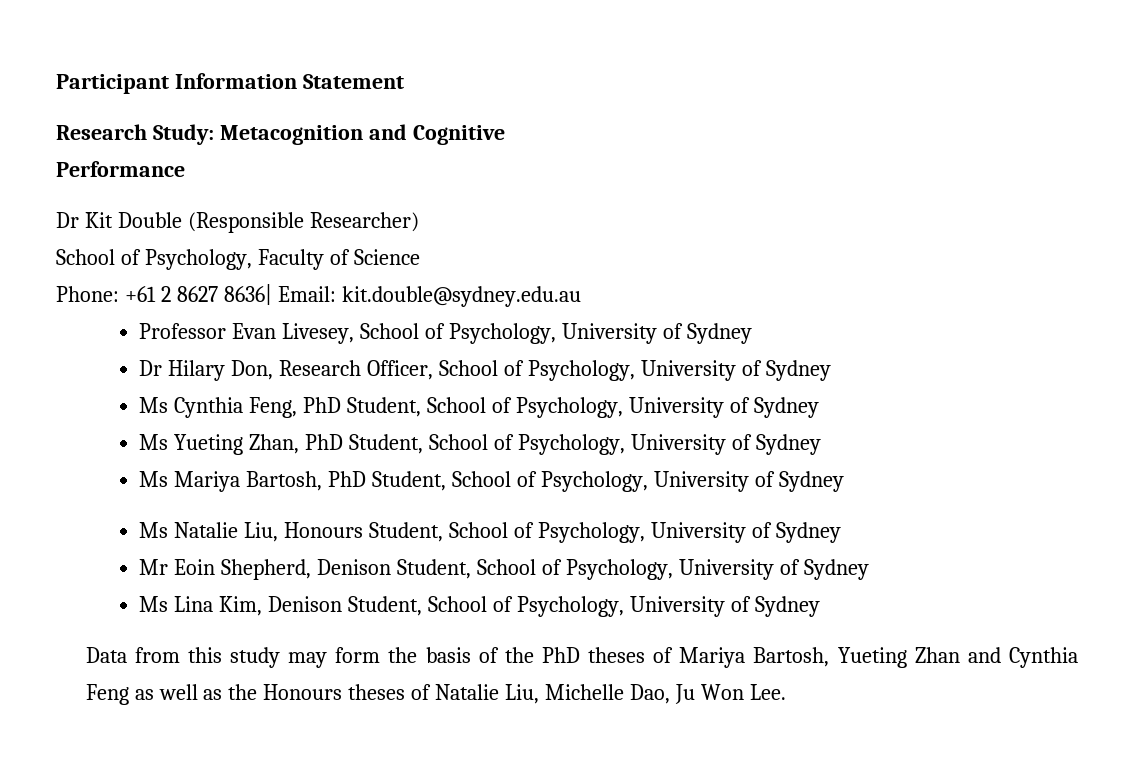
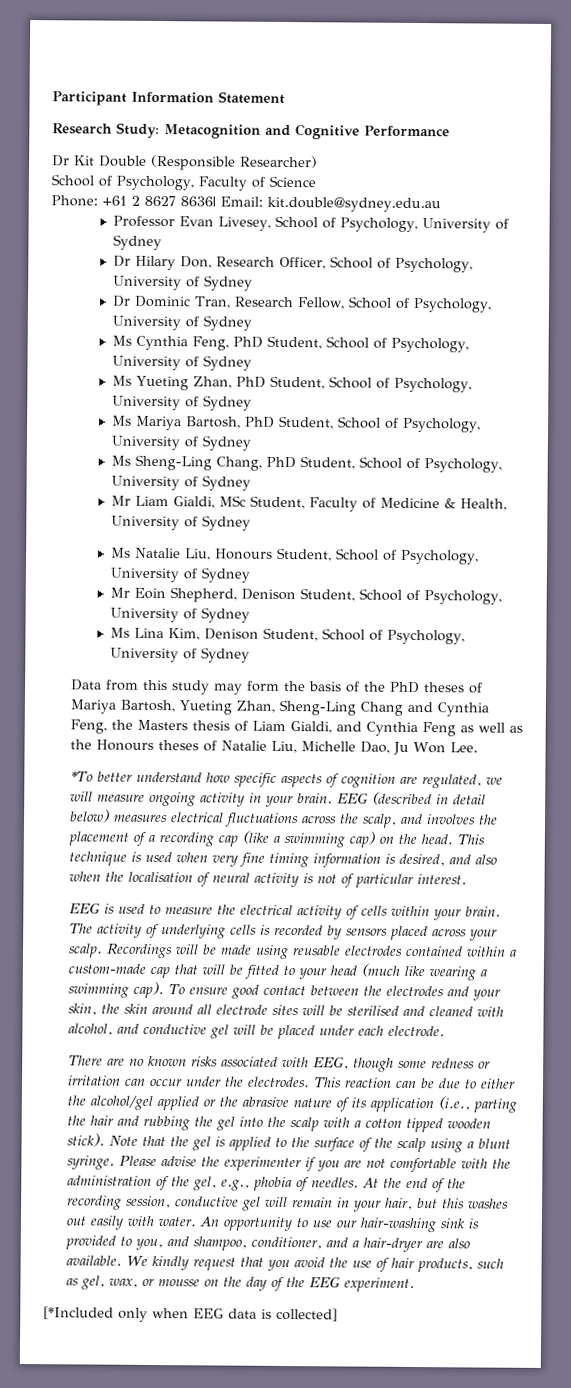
(505, 135) // -> (360, 132) none
(831, 370) none -> [111,295,492,313] [111,315,252,331] // Dr Dominic Tran, Research Fellow, School of Psychology, University of Sydney
(844, 481) none -> [110,454,502,473] [110,475,251,491] [110,495,507,512] [110,515,251,531] // Ms Sheng-Ling Chang, PhD Student, School of Psychology, University of Sydney // Mr Liam Gialdi, MSc Student, Faculty of Medicine & Health, University of Sydney
[914,647,960,663] Zhan -> [235,699,489,717] [69,719,332,734] Zhan, Sheng-Ling Chang and Cynthia Feng, the Masters thesis of Liam Gialdi,
(786, 692) none -> [69,771,503,789] [69,791,486,808] [69,809,498,828] [67,830,485,848] [68,851,497,868] [68,871,467,888] [68,903,501,921] [68,923,498,941] [67,943,517,960] [67,963,487,981] [67,981,501,1001] [67,1003,504,1017] [67,1023,445,1040] [67,1055,491,1072] [66,1075,516,1089] [66,1095,517,1113] [66,1115,491,1133] [66,1133,511,1153] [66,1155,511,1173] [66,1175,466,1193] [66,1195,509,1212] [65,1215,479,1233] [64,1235,470,1253] [65,1255,504,1273] [65,1275,415,1293] [43,1306,338,1322] // *To better understand how specific aspects of cognition are regulated, we will measure ongoing activity in your brain. EEG (described in detail below) measures electrical fluctuations across the scalp, and involves the placement of a recording cap (like a swimming cap) on the head. This technique is used when very fine timing information is desired, and also when the localisation of neural activity is not of particular interest. // EEG is used to measure the electrical activity of cells within your brain. The activity of underlying cells is recorded by sensors placed across your scalp. Recordings will be made using reusable electrodes contained within a custom-made cap that will be fitted to your head (much like wearing a swimming cap). To ensure good contact between the electrodes and your skin, the skin around all electrode sites will be sterilised and cleaned with alcohol, and conductive gel will be placed under each electrode. // There are no known risks associated with EEG, though some redness or irritation can occur under the electrodes. This reaction can be due to either the alcohol/gel applied or the abrasive nature of its application (i.e., parting the hair and rubbing the gel into the scalp with a cotton tipped wooden stick). Note that the gel is applied to the surface of the scalp using a blunt syringe. Please advise the experimenter if you are not comfortable with the administration of the gel, e.g., phobia of needles. At the end of the recording session, conductive gel will remain in your hair, but this washes out easily with water. An opportunity to use our hair-washing sink is provided to you, and shampoo, conditioner, and a hair-dryer are also available. We kindly request that you avoid the use of hair products, such as gel, wax, or mousse on the day of the EEG experiment. // [*Included only when EEG data is collected]

